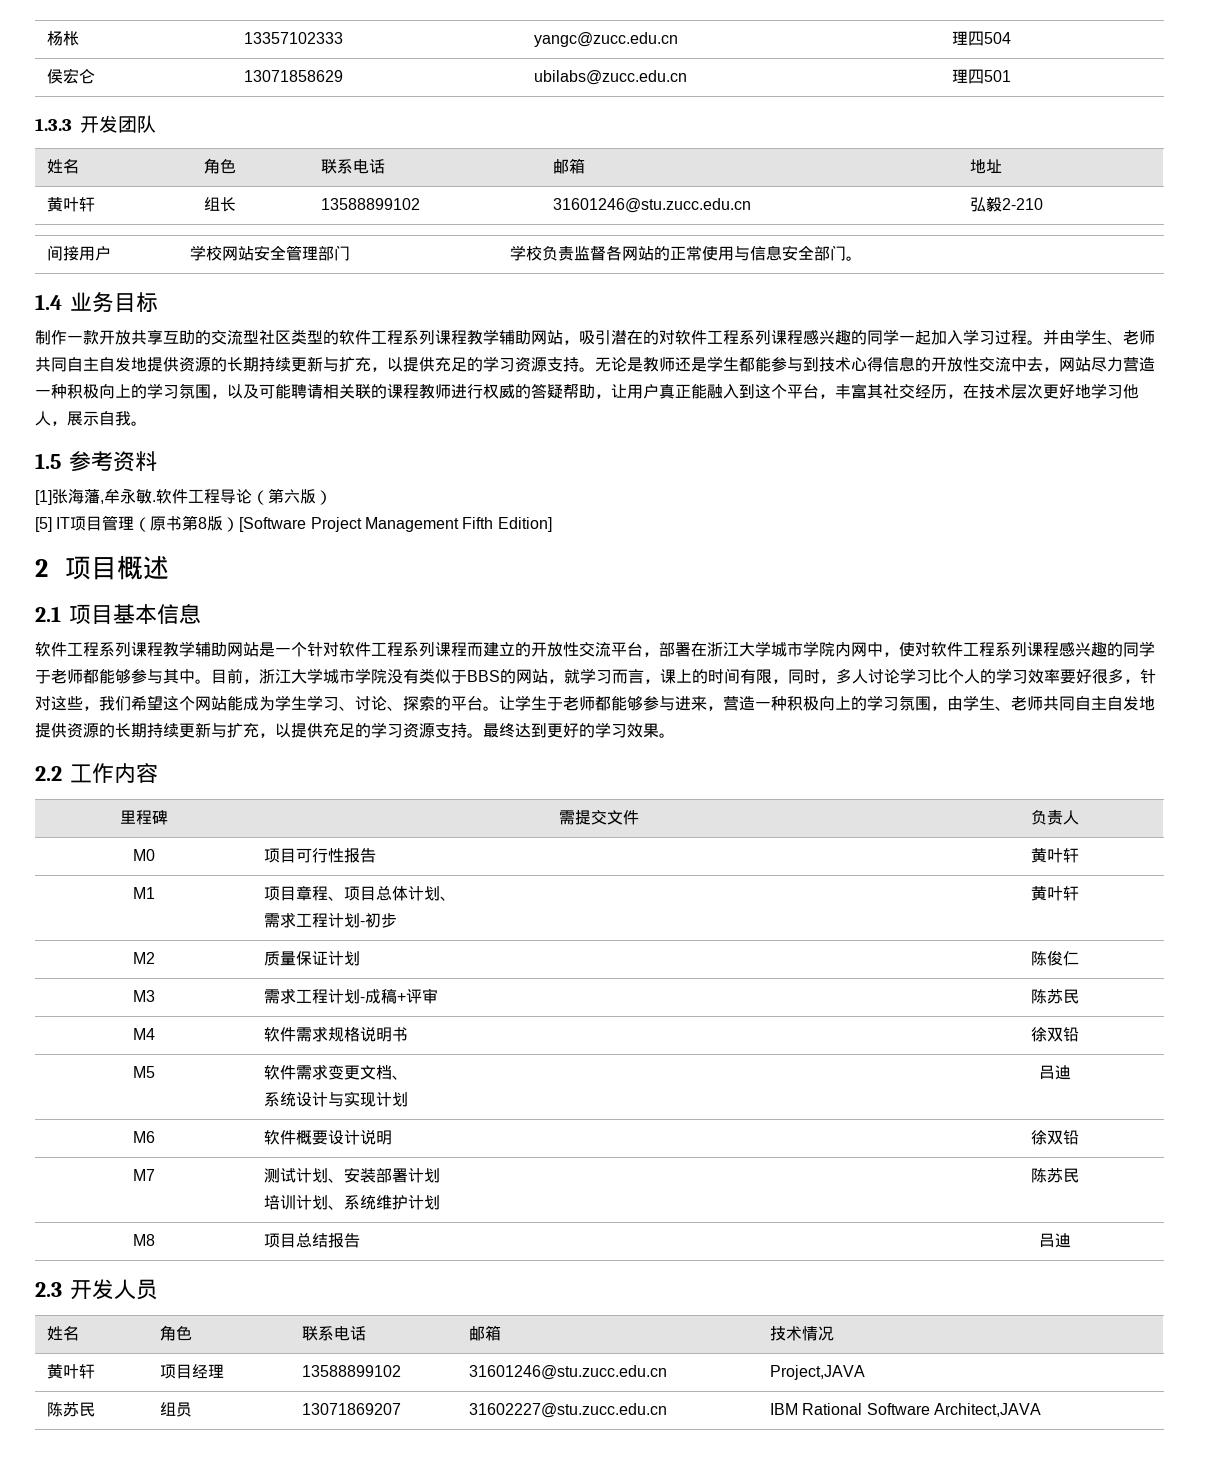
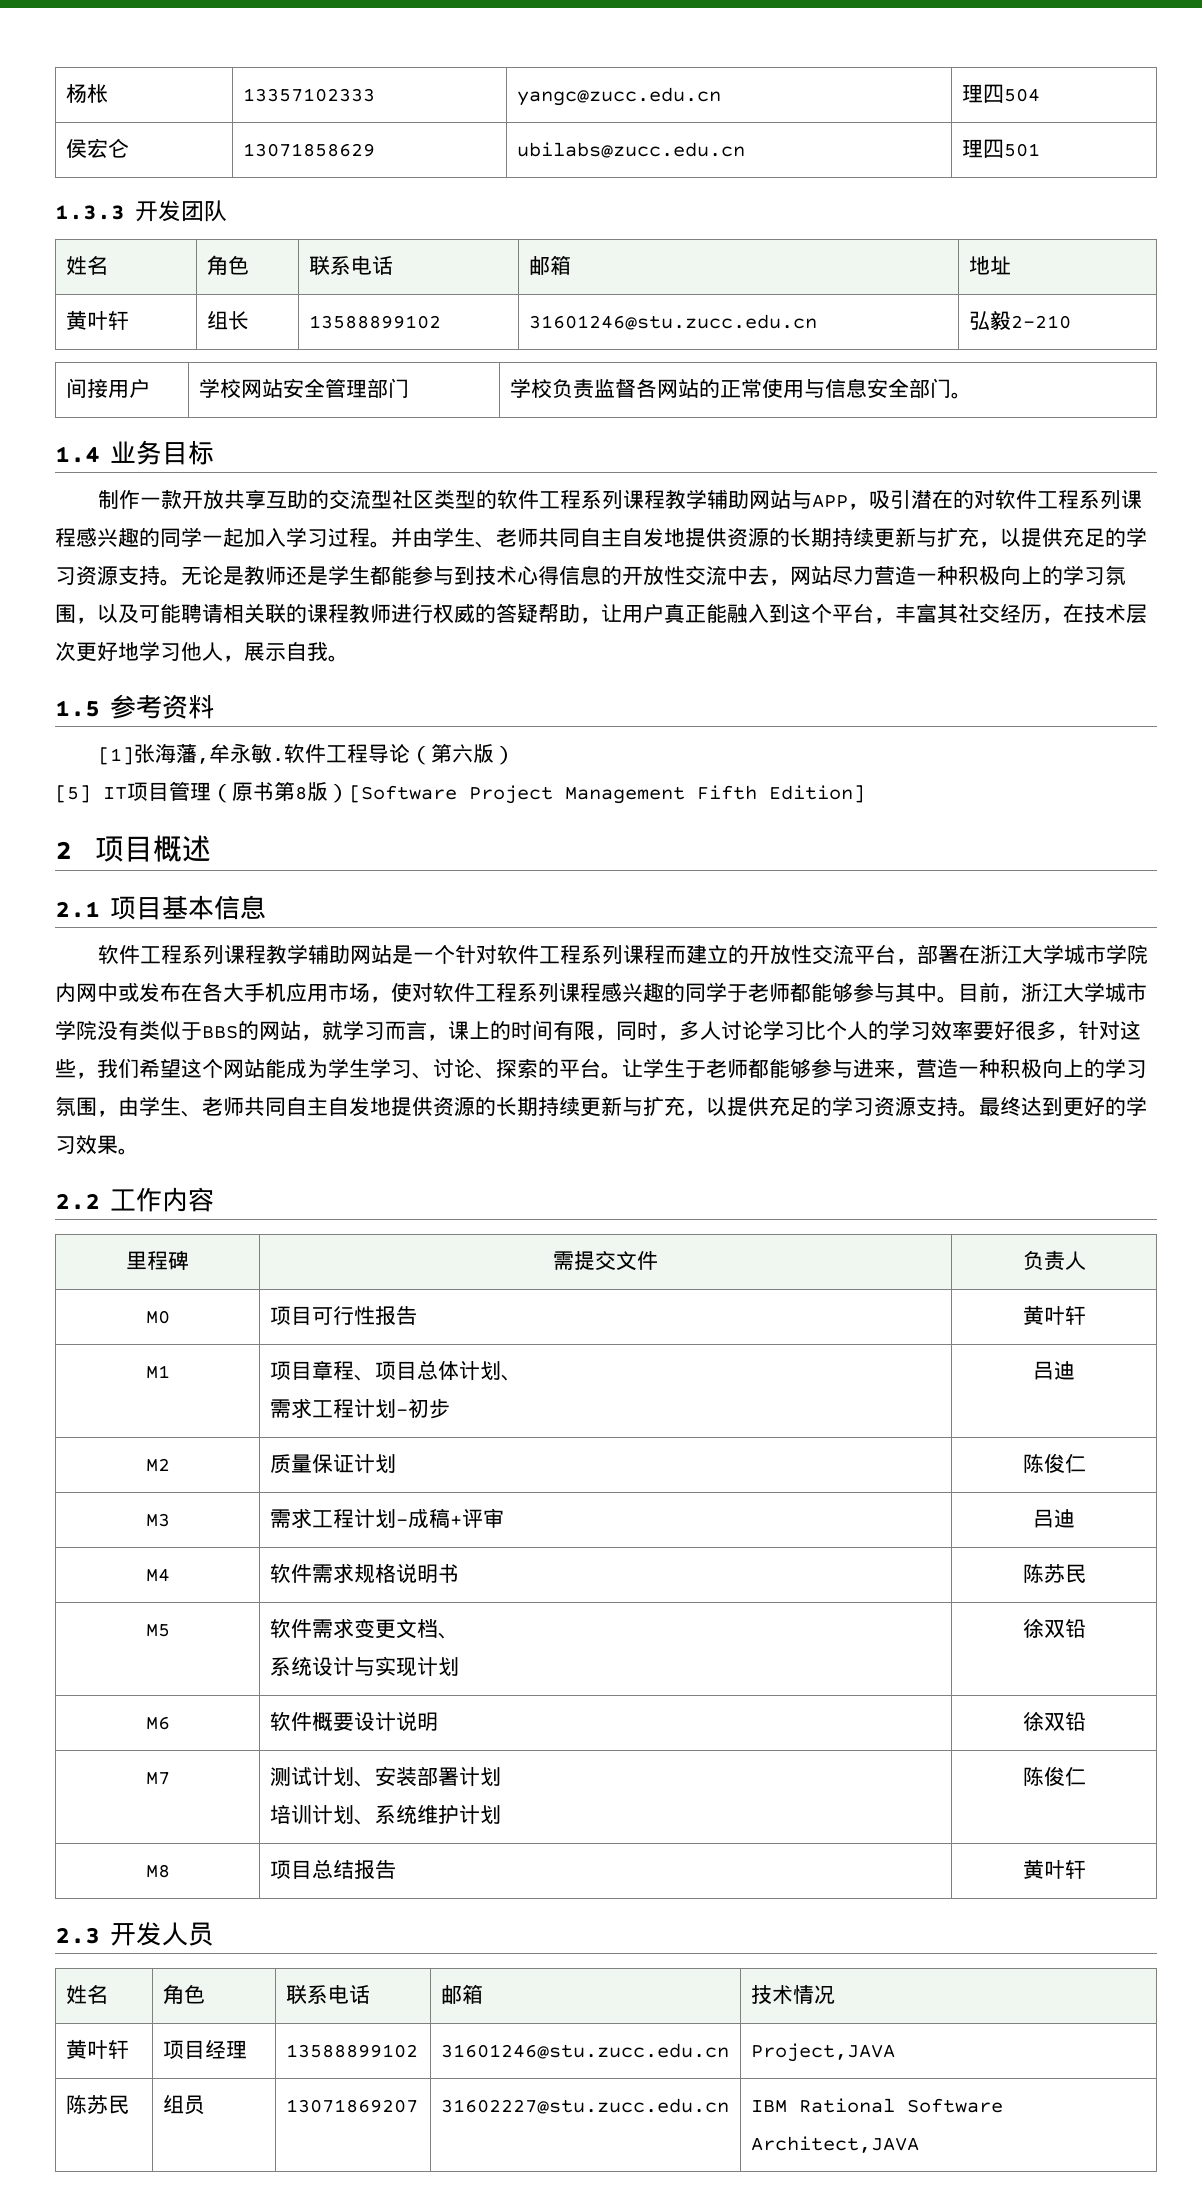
(563, 337) none -> [791,490,849,509] 与APP
(883, 649) none -> [118,982,370,1002] 或发布在各大手机应用市场
[1030,886,1079,901] 黄叶轩 -> [1033,1361,1075,1380] 吕迪
[1030,989,1079,1004] 陈苏民 -> [1033,1509,1075,1528] 吕迪
[1030,1027,1079,1042] 徐双铅 -> [1022,1564,1086,1583] 陈苏民
[1038,1065,1071,1080] 吕迪 -> [1022,1618,1086,1638] 徐双铅
[1046,1168,1079,1183] 苏民 -> [1043,1766,1086,1786] 俊仁
[1038,1233,1071,1248] 吕迪 -> [1022,1859,1086,1879] 黄叶轩

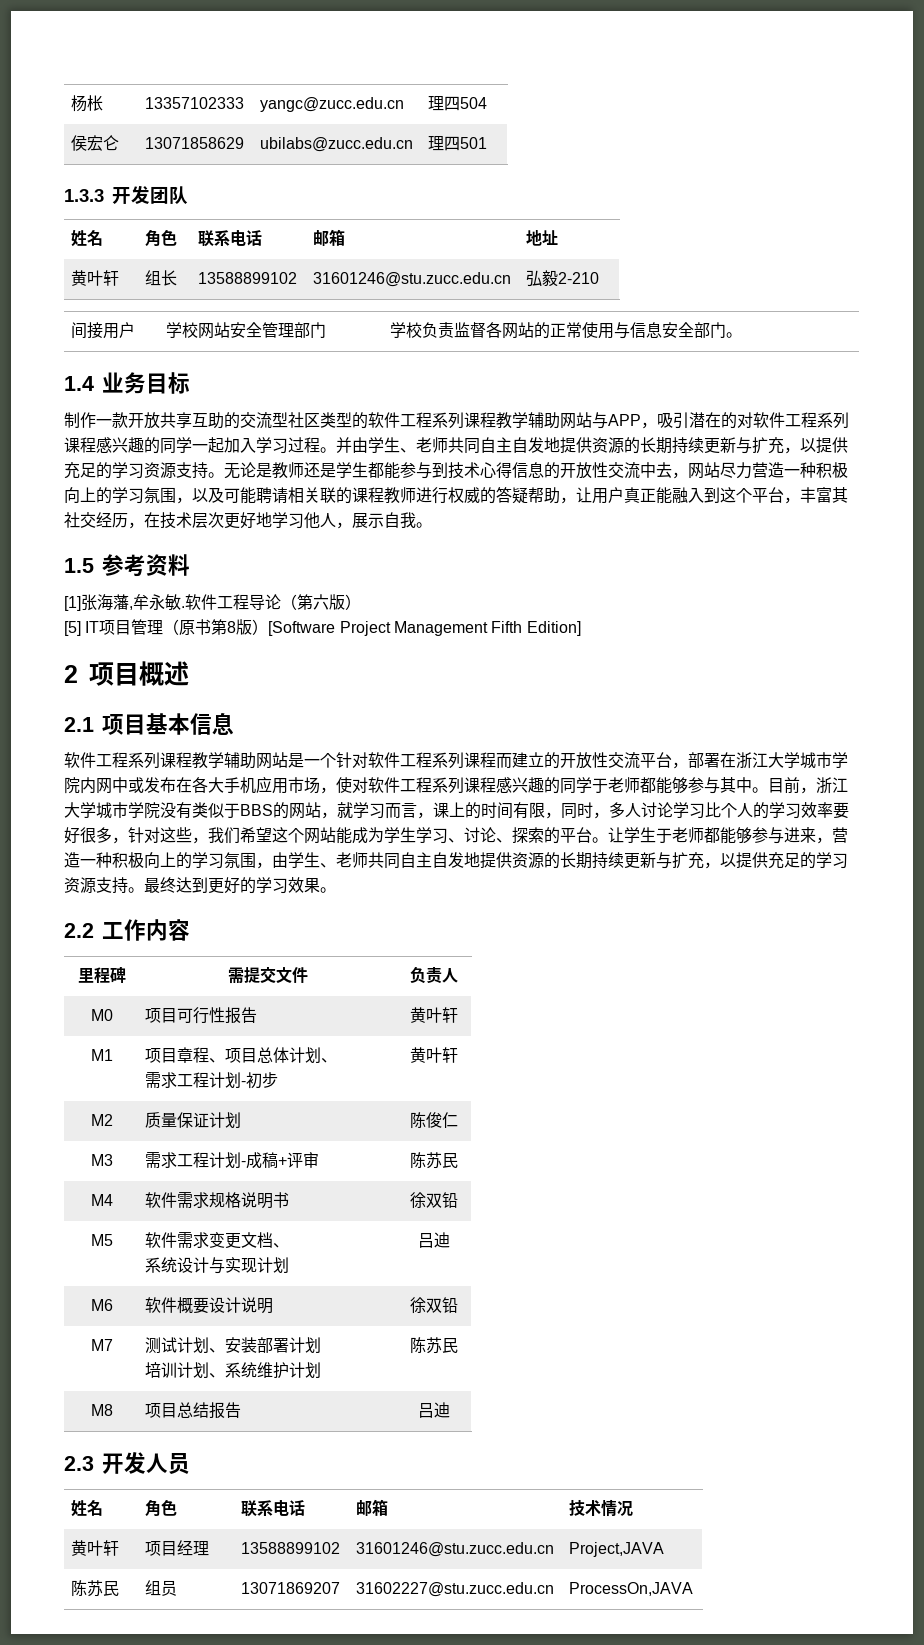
[1033,1361,1075,1380] 吕迪 -> [410,1047,458,1063] 黄叶轩
[1033,1509,1075,1528] 吕迪 -> [410,1152,458,1169] 陈苏民
[1022,1564,1086,1583] 陈苏民 -> [410,1192,458,1209] 徐双铅
[1022,1618,1086,1638] 徐双铅 -> [418,1232,450,1248] 吕迪
[1043,1766,1086,1786] 俊仁 -> [426,1337,458,1354] 苏民
[1022,1859,1086,1879] 黄叶轩 -> [418,1402,450,1418] 吕迪
[750,2098,1003,2113] [750,2136,919,2153] IBM Rational Software Architect,JAVA -> [569,1582,694,1596] ProcessOn,JAVA

